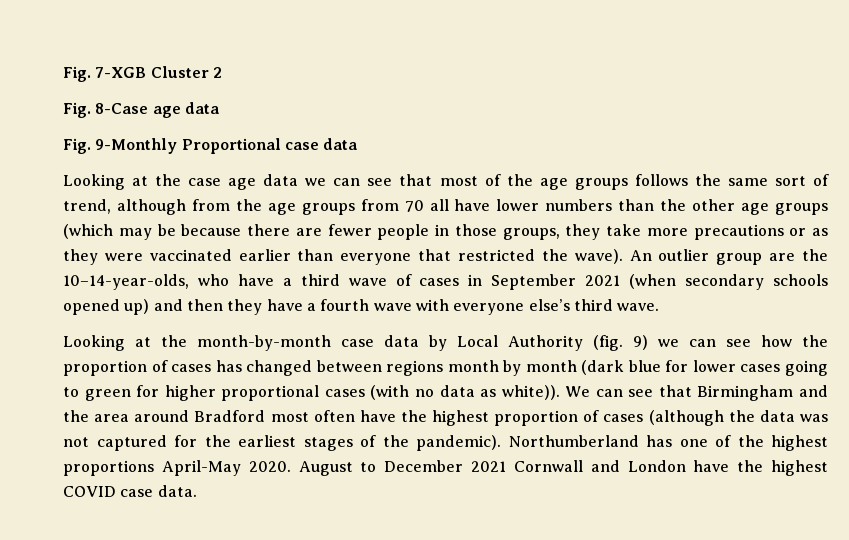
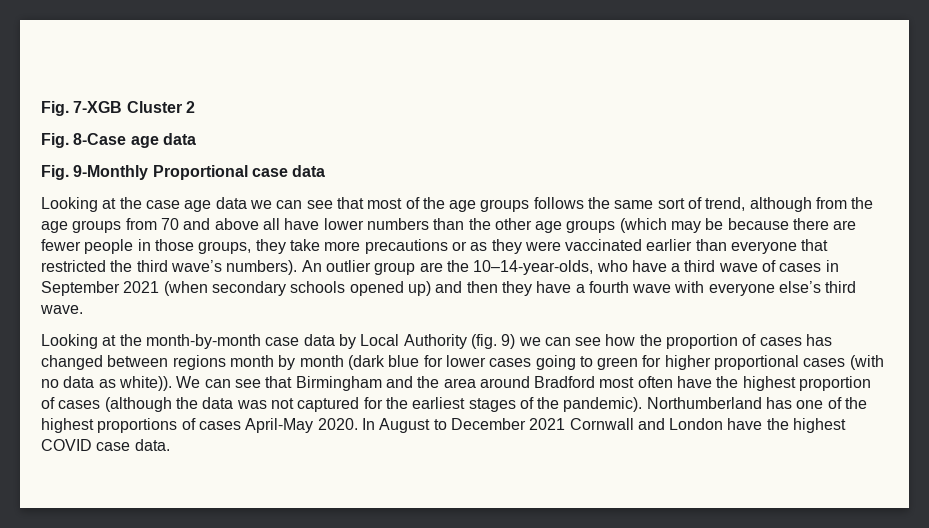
(424, 206) none -> [183,218,259,230] and above
[574,249,623,264] wave). -> [136,260,298,275] third wave’s numbers).
(154, 468) none -> [181,418,241,430] of cases
(291, 466) none -> [361,418,375,430] In

